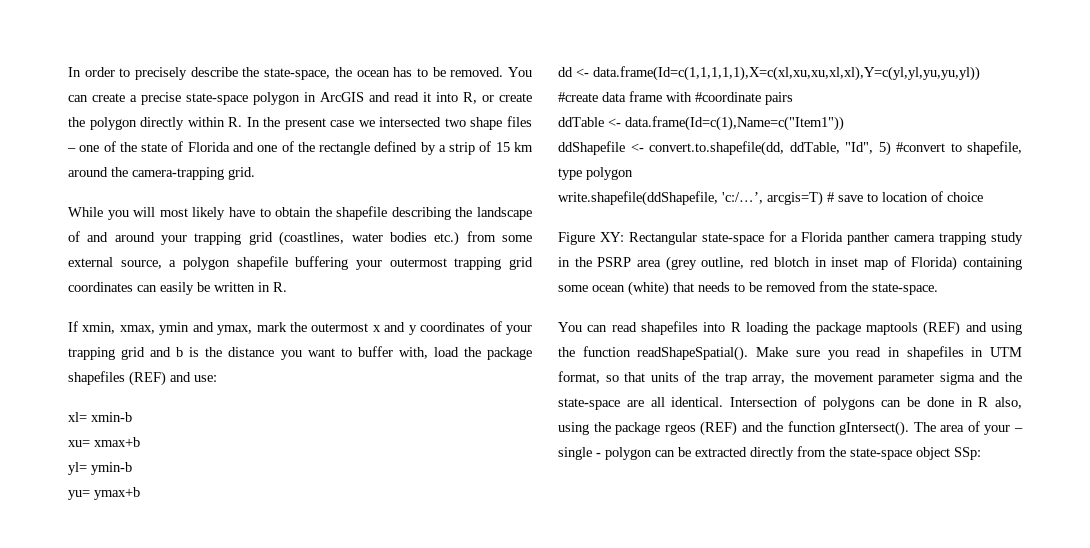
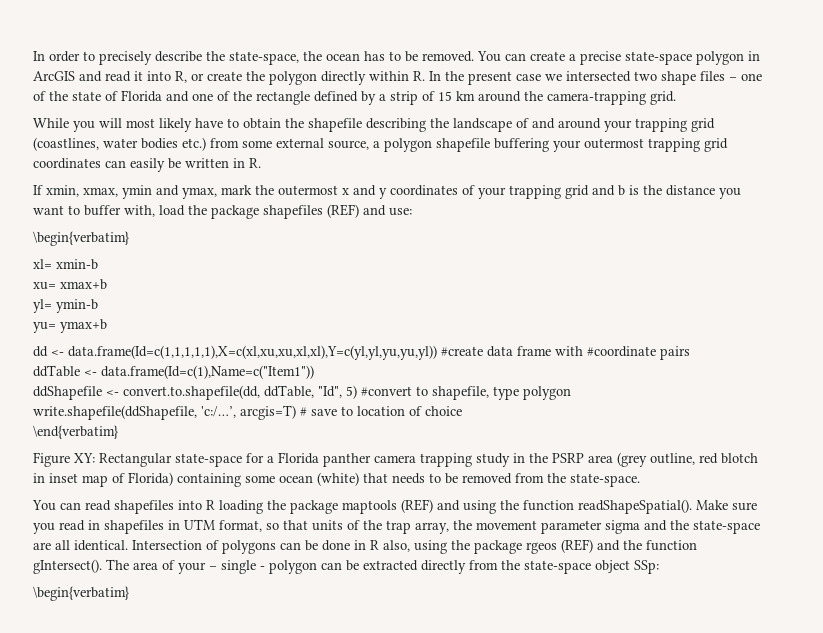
(217, 378) none -> [33,231,129,246] // \begin{verbatim}
(983, 197) none -> [33,425,118,439] // \end{verbatim}
(981, 453) none -> [33,586,129,601] // \begin{verbatim}

